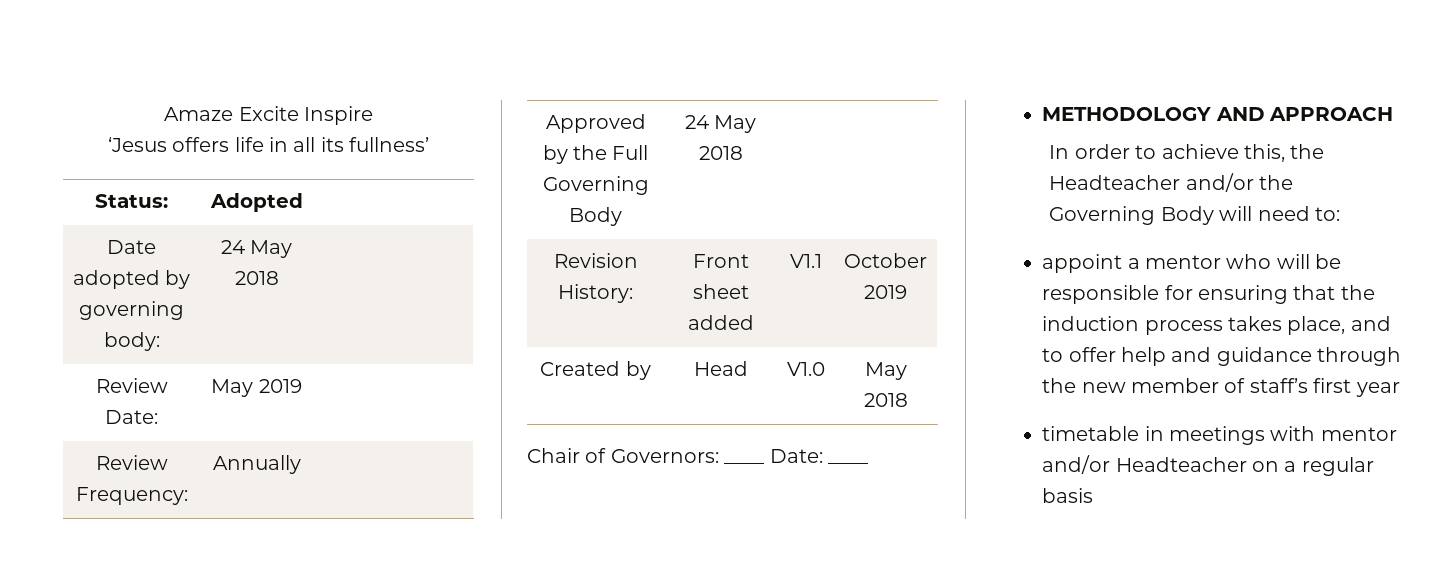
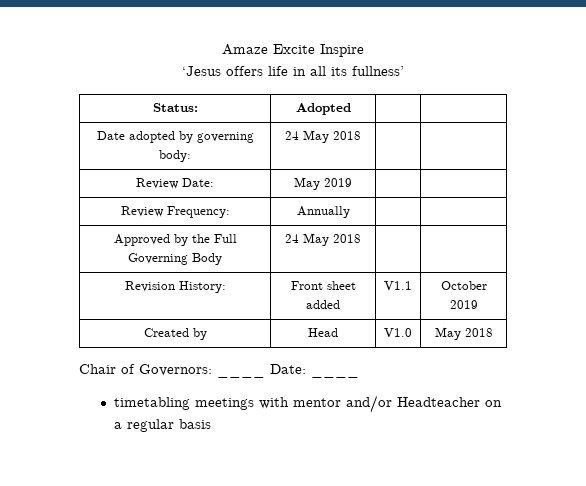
[1042,107,1393,121] [1049,144,1325,162] [1049,173,1294,192] [1049,206,1340,225] [1042,254,1342,273] [1042,285,1375,304] [1042,316,1391,335] [1042,347,1402,366] [1042,378,1400,397] [1042,426,1164,441] METHODOLOGY AND APPROACH // In order to achieve this, the Headteacher and/or the Governing Body will need to: // appoint a mentor who will be responsible for ensuring that the induction process takes place, and to offer help and guidance through the new member of staff’s first year // timetable in -> [113,397,190,410] timetabling

